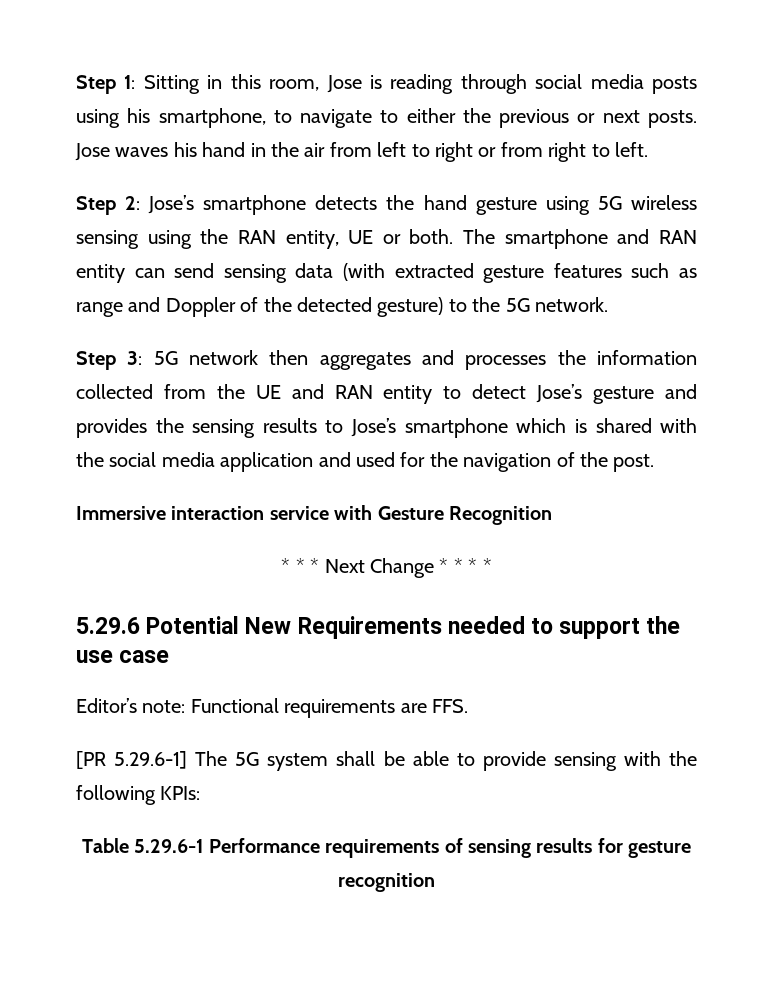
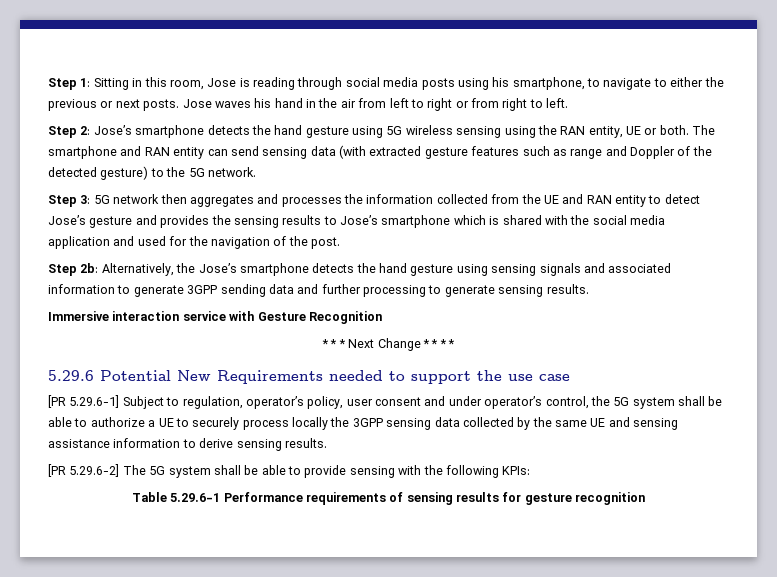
(655, 463) none -> [48,263,672,276] [48,284,589,297] // Step 2b: Alternatively, the Jose’s smartphone detects the hand gesture using sensing signals and associated information to generate 3GPP sending data and further processing to generate sensing results.
[76,698,468,718] [76,751,188,769] Editor’s note: Functional requirements are FFS. // [PR 5.29.6-1] -> [48,395,723,409] [48,417,679,430] [48,438,327,451] [48,464,120,477] [PR 5.29.6-1] Subject to regulation, operator’s policy, user consent and under operator’s control, the 5G system shall be able to authorize a UE to securely process locally the 3GPP sensing data collected by the same UE and sensing assistance information to derive sensing results. // [PR 5.29.6-2]

